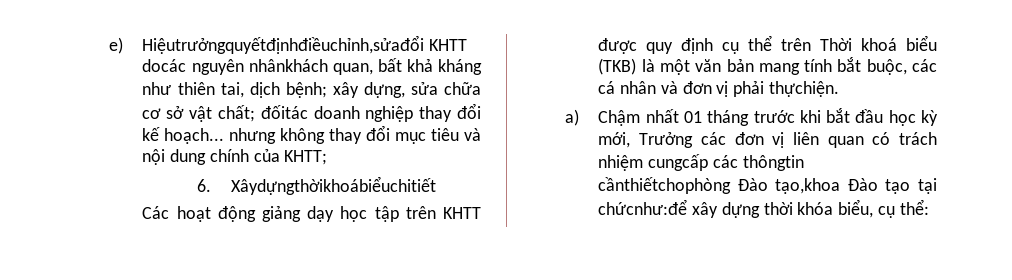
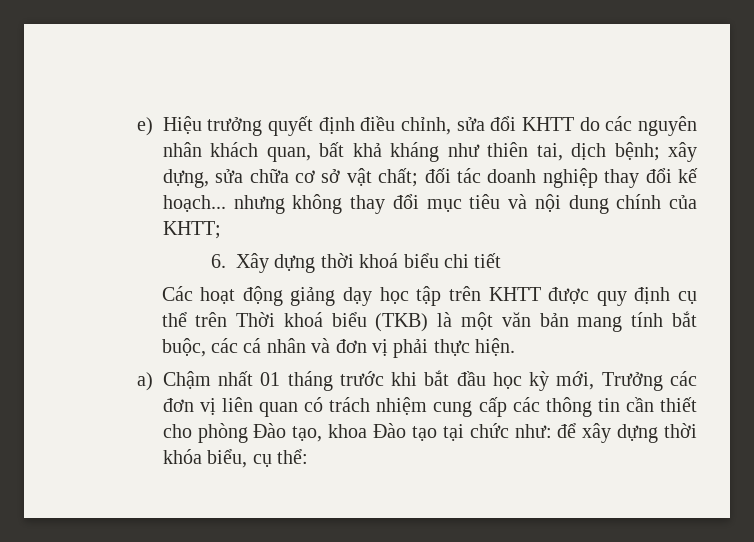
[142,35,468,54] [142,59,328,75] Hiệutrưởngquyếtđịnhđiềuchỉnh,sửađổi KHTT docác nguyên nhânkhách -> [162,116,698,136] [162,142,259,157] Hiệu trưởng quyết định điều chỉnh, sửa đổi KHTT do các nguyên nhân khách
[260,105,308,119] đốitác -> [424,168,481,183] đối tác
[230,176,436,195] Xâydựngthờikhoábiểuchitiết -> [236,253,502,273] Xây dựng thời khoá biểu chi tiết
[768,81,839,97] thựchiện. -> [433,338,516,356] thực hiện.
[648,154,804,171] [598,177,937,194] [598,199,688,215] cungcấp các thôngtin cầnthiếtchophòng Đào tạo,khoa Đào tạo tại chứcnhư:để -> [433,397,697,417] [162,423,577,443] cung cấp các thông tin cần thiết cho phòng Đào tạo, khoa Đào tạo tại chức như: để

